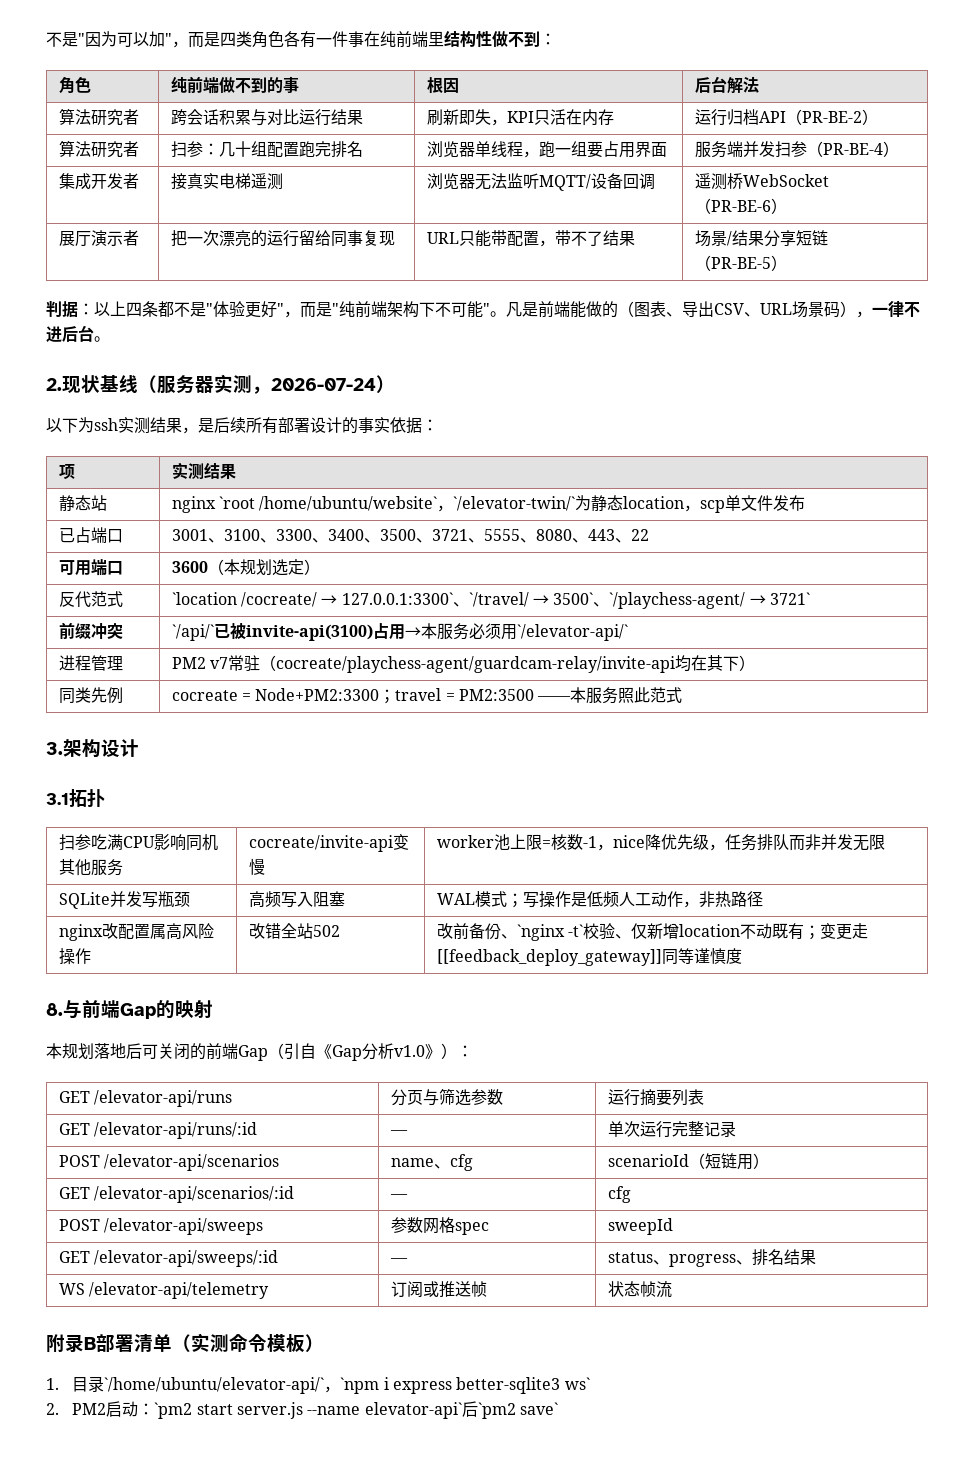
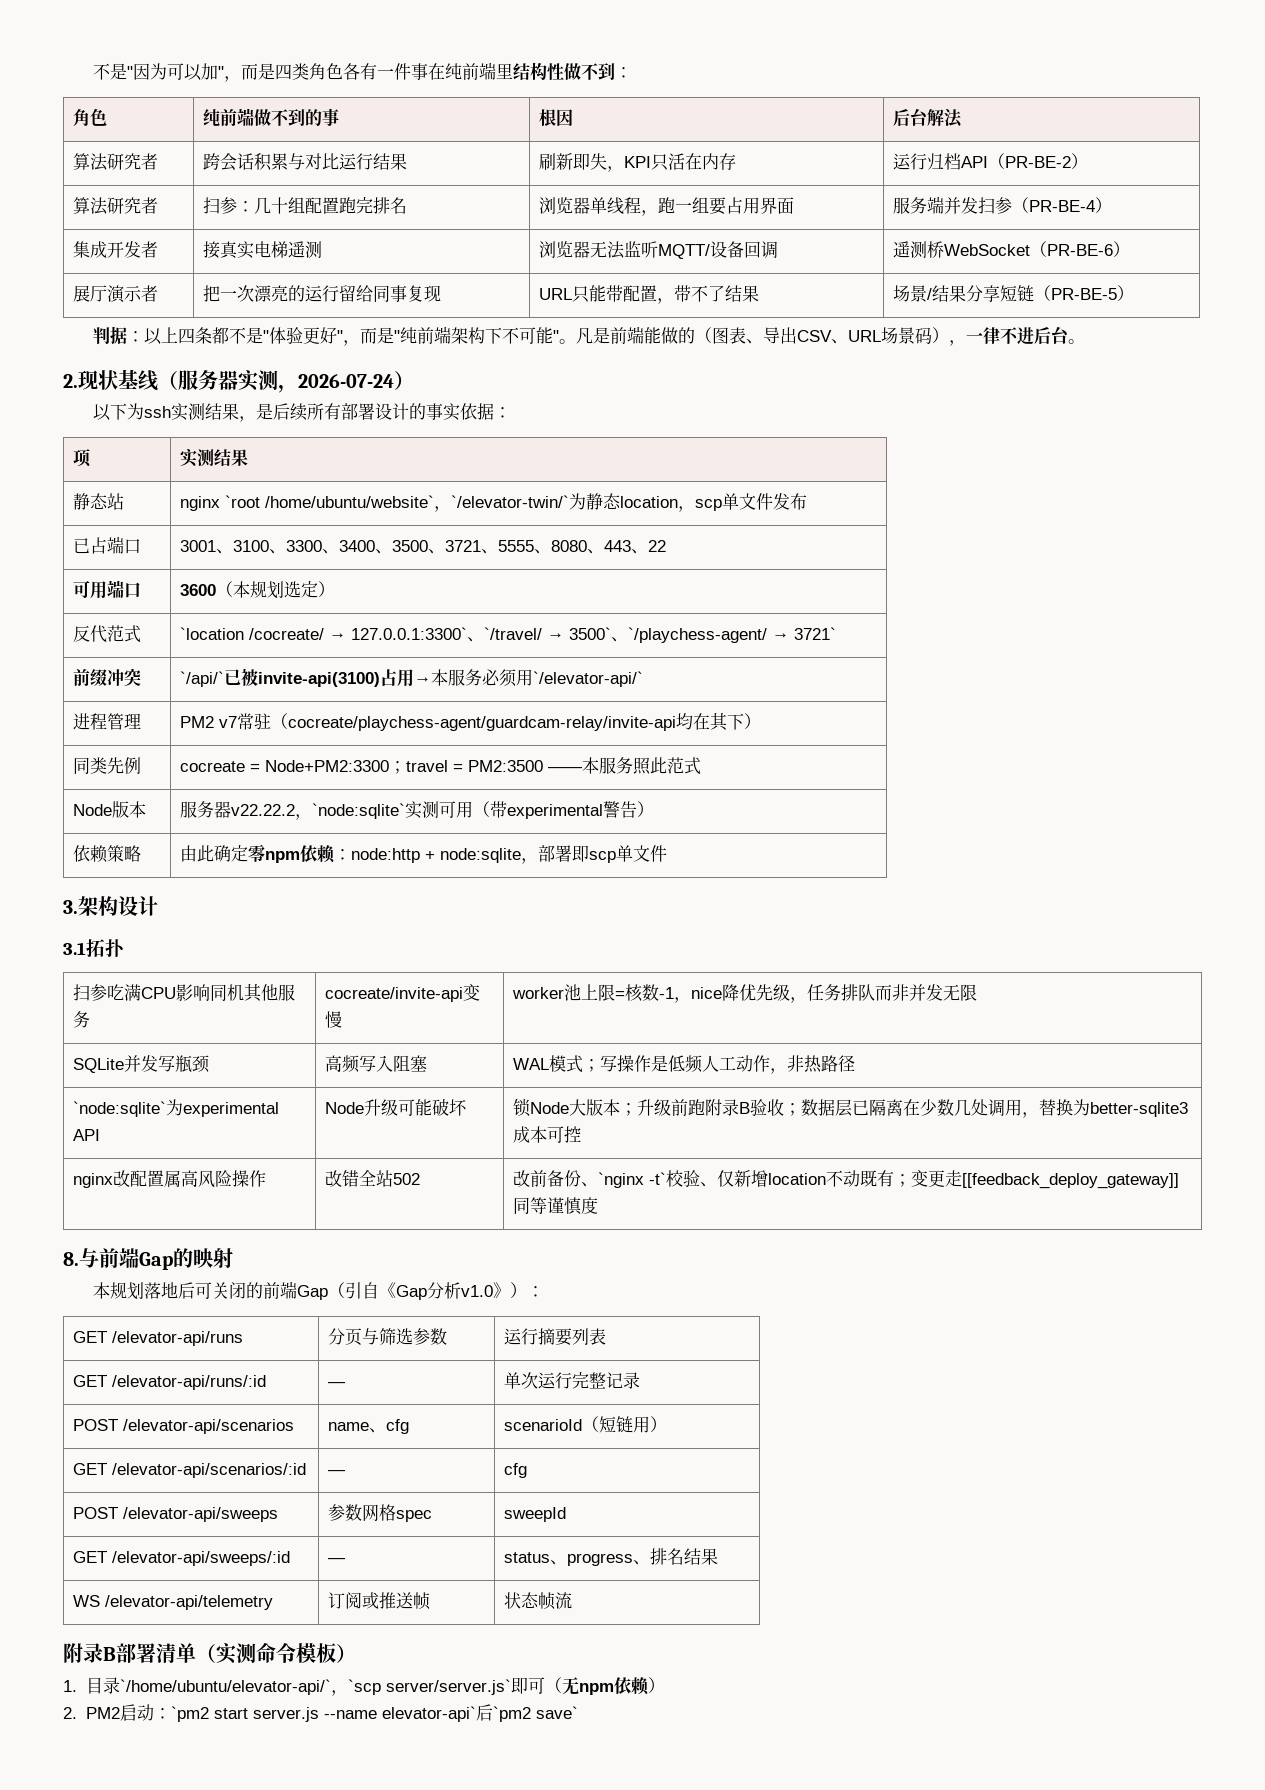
(683, 695) none -> [73,801,147,818] [180,801,655,820] [73,845,142,863] [180,844,668,864] // Node版本 | 服务器v22.22.2，`node:sqlite`实测可用（带experimental警告） // 依赖策略 | 由此确定零npm依赖：node:http + node:sqlite，部署即scp单文件
(763, 899) none -> [73,1099,280,1117] [73,1129,101,1141] [325,1098,468,1116] [513,1098,1189,1118] [513,1126,582,1143] // `node:sqlite`为experimental API | Node升级可能破坏 | 锁Node大版本；升级前跑附录B验收；数据层已隔离在少数几处调用，替换为better-sqlite3成本可控
[340,1377,590,1394] `npm i express better-sqlite3 ws` -> [347,1677,665,1695] `scp server/server.js`即可（无npm依赖）

